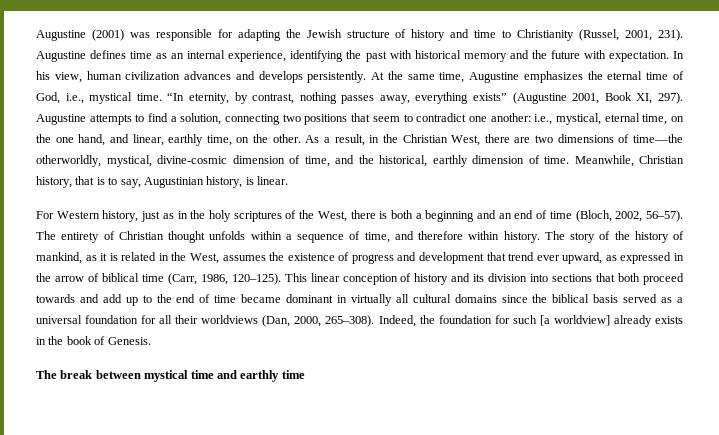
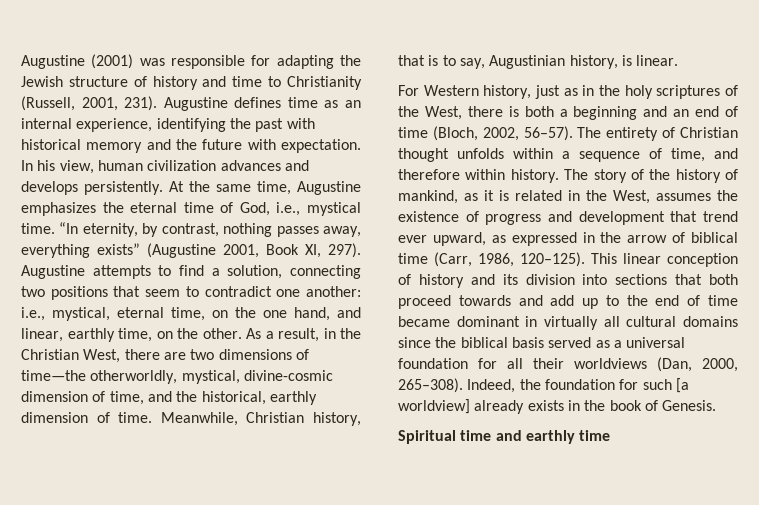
[579,29,620,41] (Russel, -> [21,96,75,111] (Russell,
[36,370,189,382] The break between mystical -> [398,430,456,444] Spiritual

